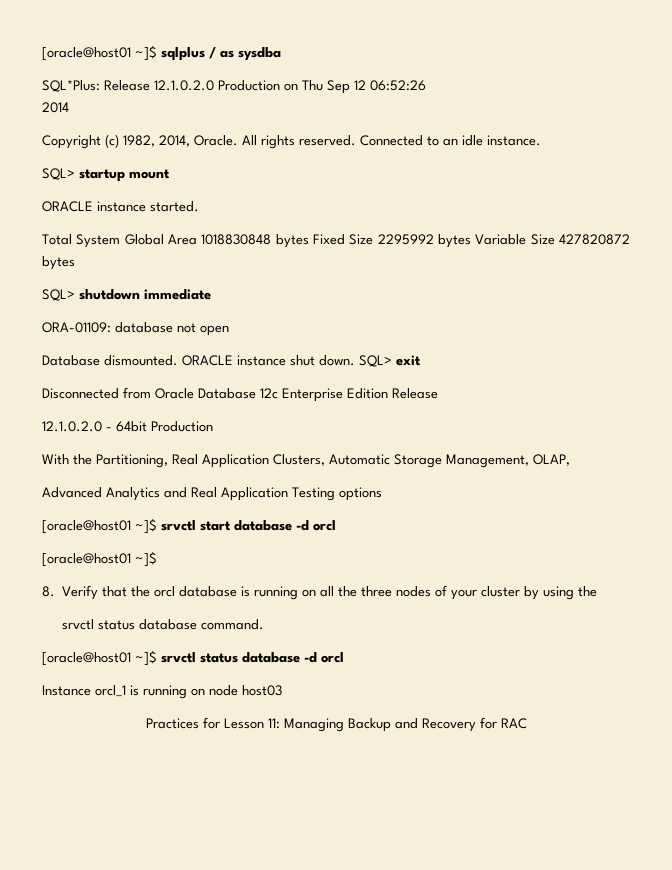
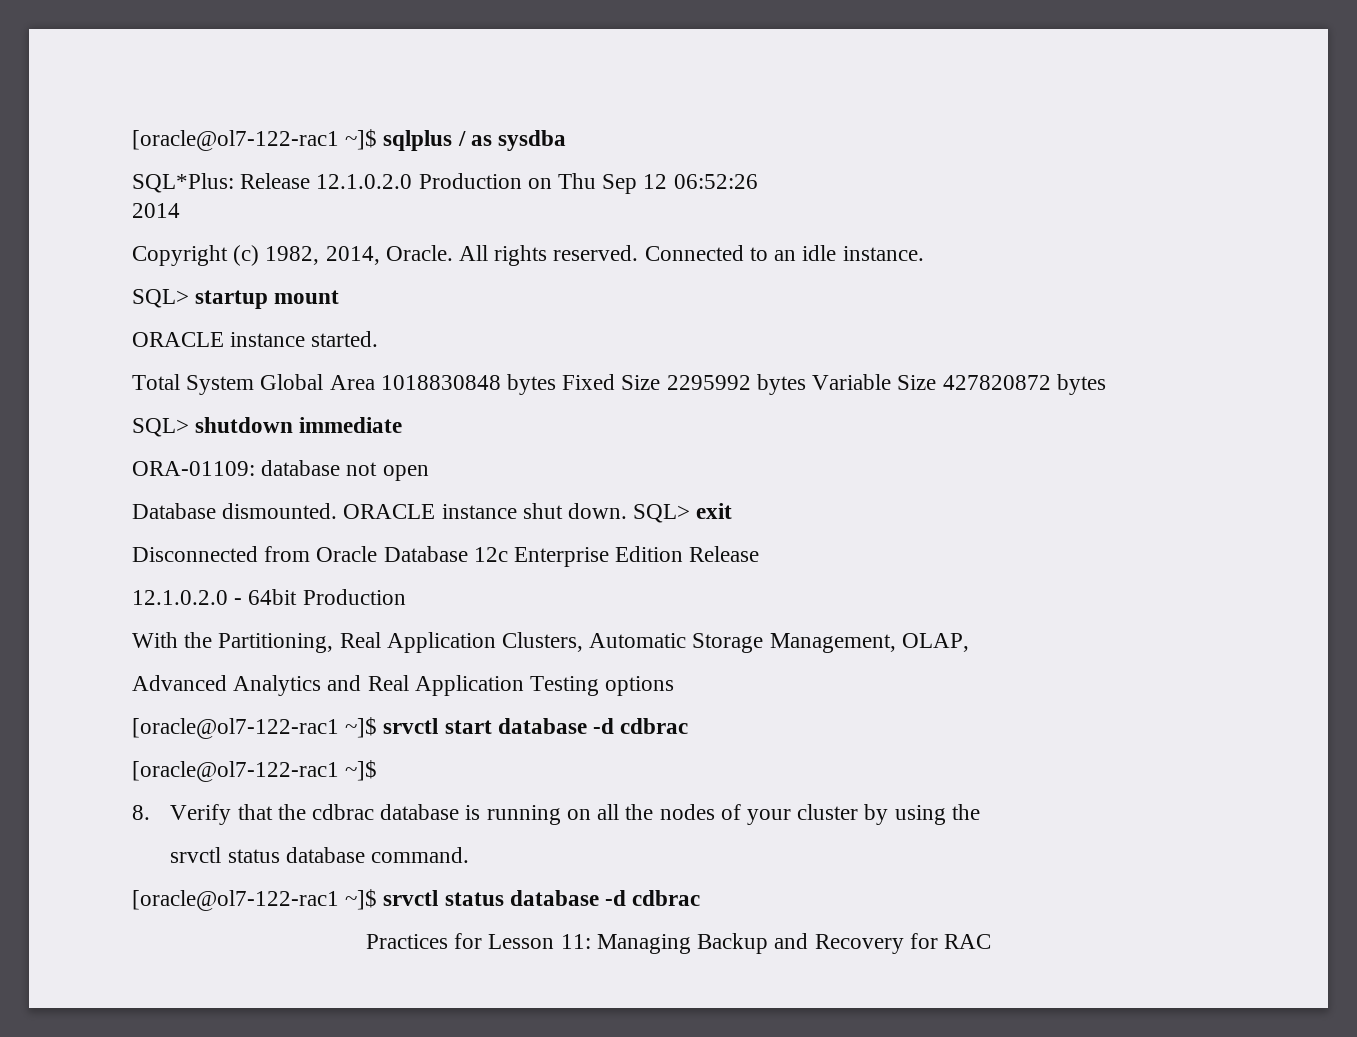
[42,47,131,61] [oracle@host01 -> [132,130,339,151] [oracle@ol7-122-rac1
[42,520,131,534] [oracle@host01 -> [132,718,339,739] [oracle@ol7-122-rac1
[313,520,336,531] [42,553,131,567] orcl // [oracle@host01 -> [620,718,689,734] [132,761,339,782] cdbrac // [oracle@ol7-122-rac1
[154,586,176,597] orcl -> [312,804,375,820] cdbrac
[361,586,393,597] three -> (654, 812) none
[42,652,131,666] [oracle@host01 -> [132,890,339,911] [oracle@ol7-122-rac1
[321,652,344,663] [42,685,282,699] orcl // Instance orcl_1 is running on node host03 -> [632,890,701,906] cdbrac

